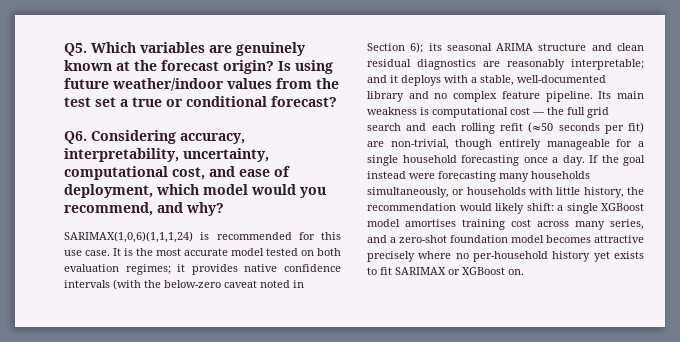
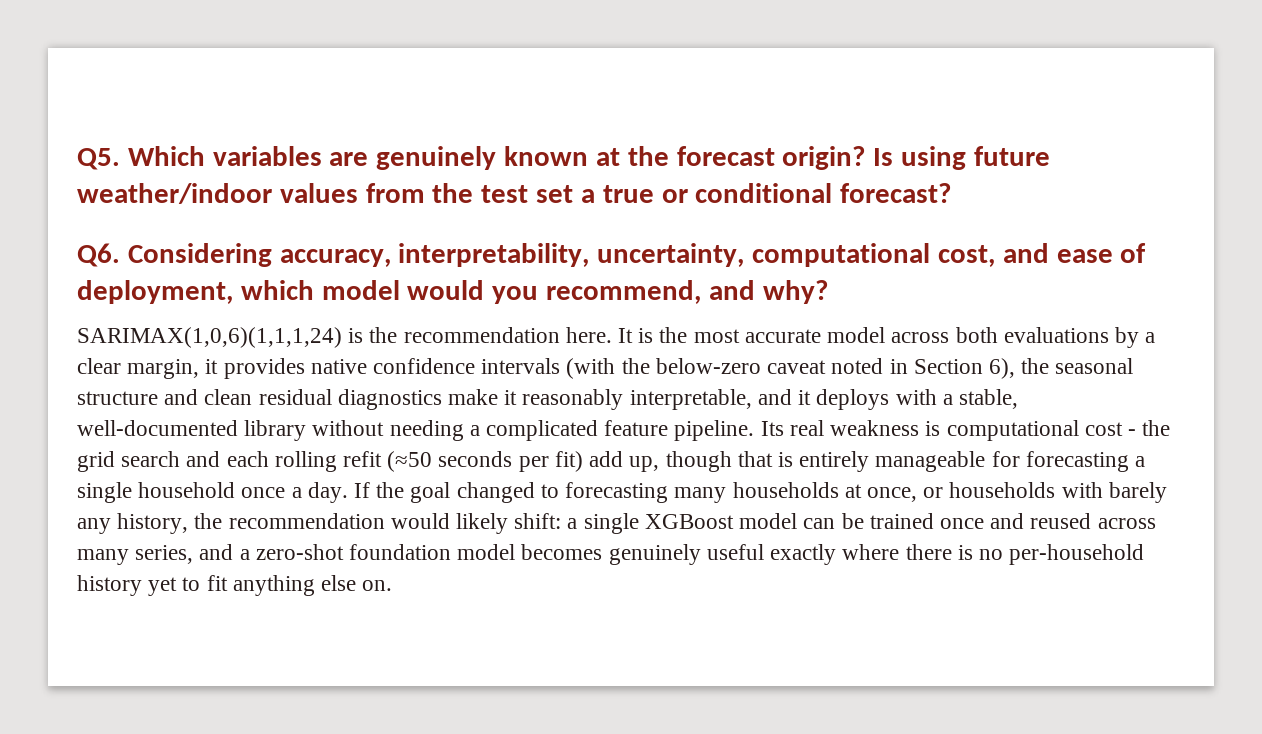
[216,232,341,240] [64,250,110,256] recommended for this use case. -> [369,327,612,343] the recommendation here.
[266,248,341,256] [64,264,171,275] tested on both evaluation regimes; -> [891,327,1156,348] [77,358,200,379] across both evaluations by a clear margin,
[410,42,534,53] 6); its seasonal ARIMA -> [988,358,1134,379] 6), the seasonal
[483,59,644,70] are reasonably interpretable; -> [448,389,752,410] make it reasonably interpretable,
[408,91,498,102] and no complex -> [312,420,599,441] without needing a complicated
[617,91,644,99] main -> [789,420,824,436] real
[532,107,585,115] — the full -> [1127,420,1171,436] - the
[367,139,493,150] are non-trivial, though -> [589,451,793,472] add up, though that is
(633, 143) none -> [1025,451,1129,472] forecasting
[461,155,519,166] forecasting -> (236, 490) none
[367,171,435,179] instead were -> [456,482,559,503] changed to
[367,187,449,198] simultaneously, -> [844,484,917,502] at once,
[556,187,581,195] little -> [1108,482,1167,503] [77,518,111,534] barely any
[405,219,531,230] amortises training cost -> [803,513,1092,529] can be trained once and reused
[594,235,644,243] [367,251,452,262] attractive precisely where -> [608,544,973,565] genuinely useful exactly where there is
[614,251,644,259] exists -> (178, 586) none
[395,267,505,275] SARIMAX or XGBoost -> [232,575,357,596] anything else

